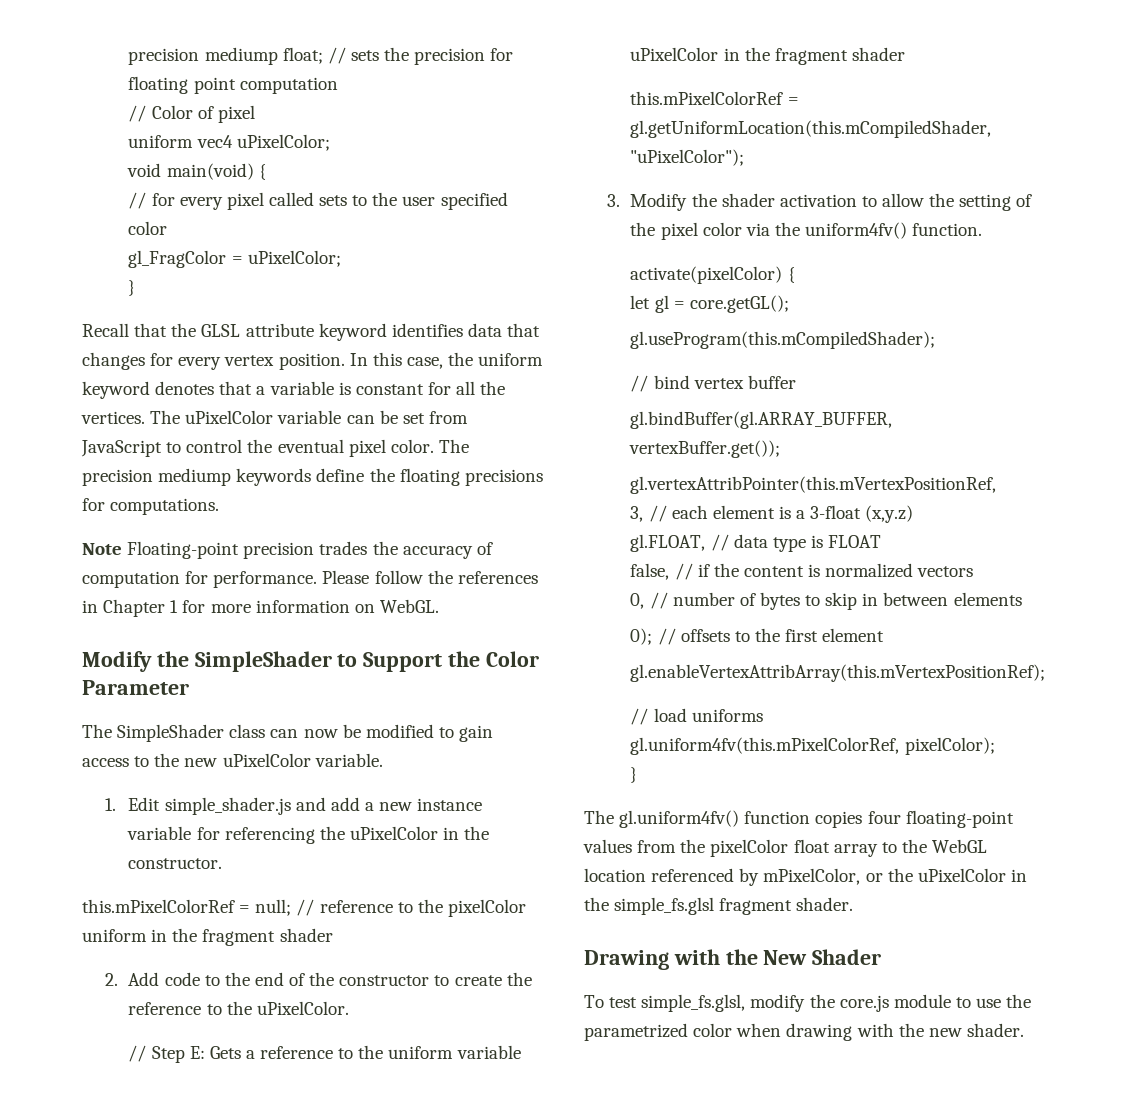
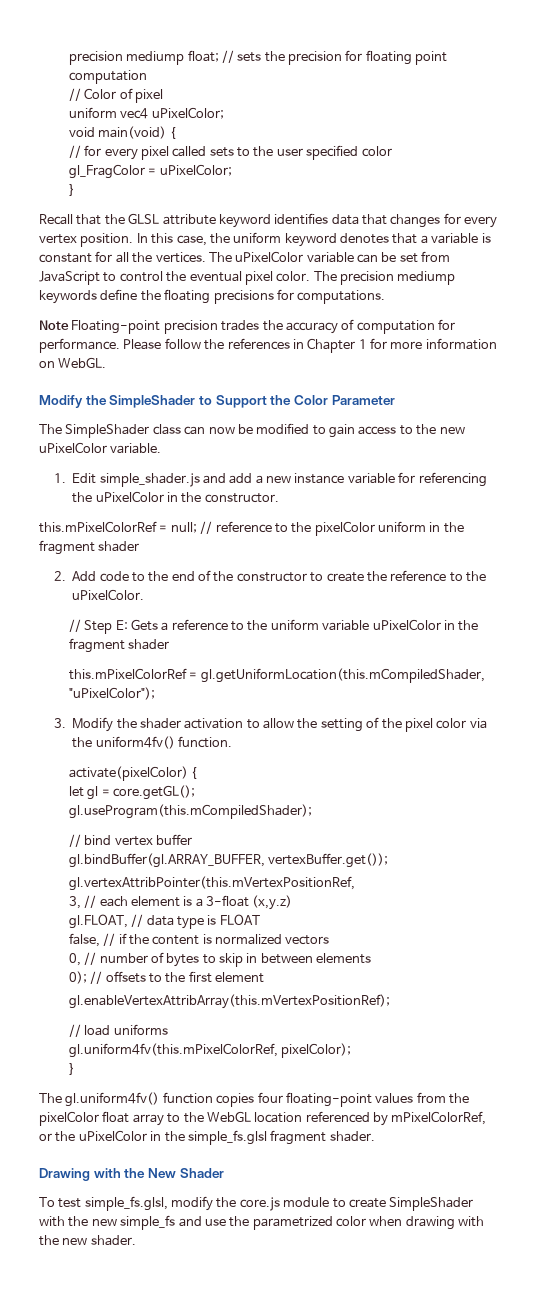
[763,868,861,885] mPixelColor, -> [391,1111,487,1125] mPixelColorRef,
(971, 1002) none -> [348,1197,474,1211] [39,1215,202,1230] create SimpleShader with the new simple_fs and

